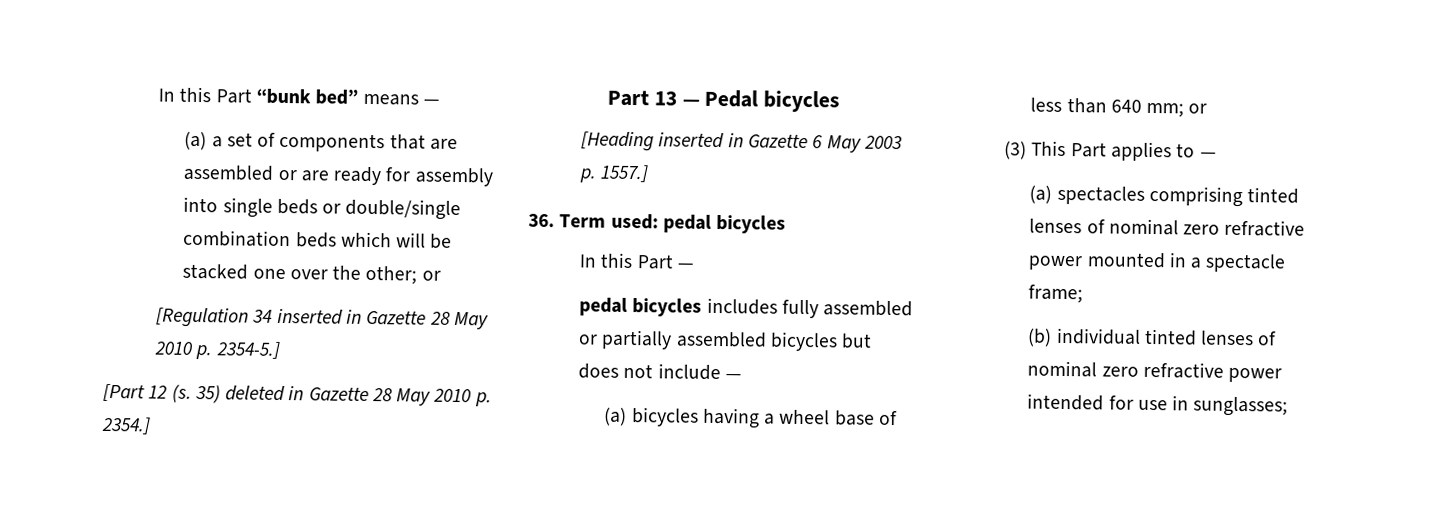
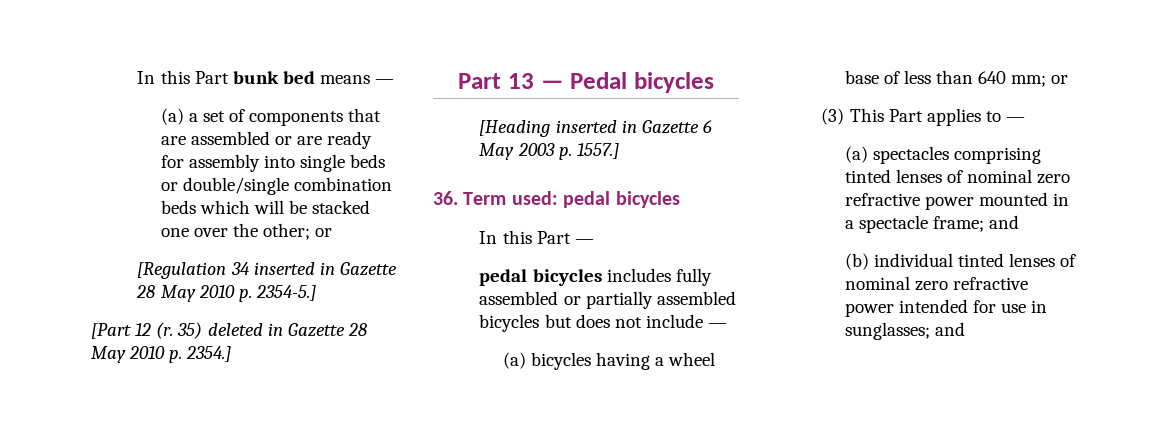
[158,86,359,105] In this Part “bunk bed” -> [137,70,315,84] In this Part bunk bed
[171,384,192,403] (s. -> [156,322,174,339] (r.
(1084, 294) none -> [989,215,1020,229] and
(1289, 406) none -> [934,322,965,336] and

